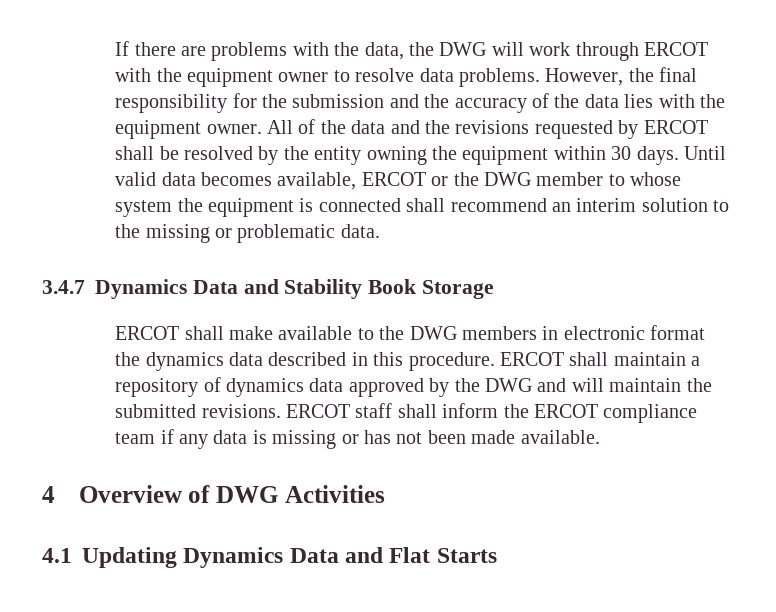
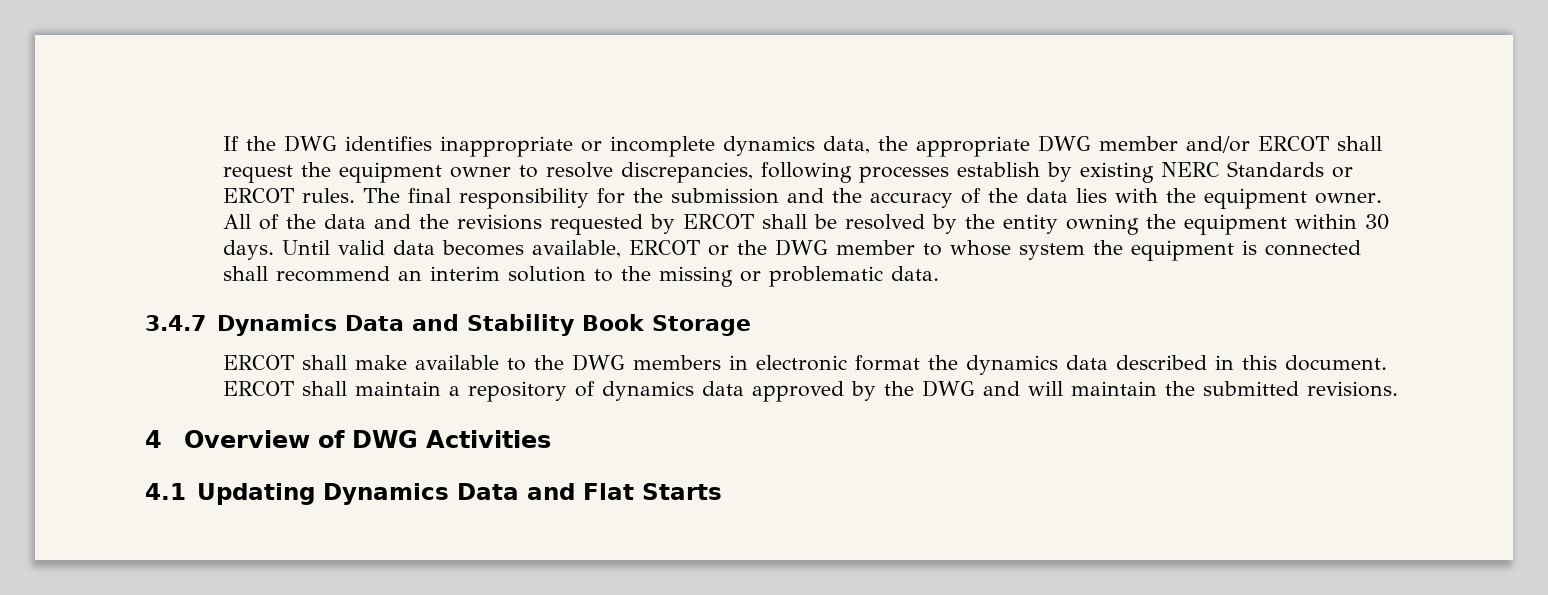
[134,42,708,61] [115,68,152,82] there are problems with the data, the DWG will work through ERCOT with -> [245,135,1382,157] [222,165,293,183] the DWG identifies inappropriate or incomplete dynamics data, the appropriate DWG member and/or ERCOT shall request
[419,68,654,87] data problems. However, the -> [620,161,1353,183] [222,188,400,203] discrepancies, following processes establish by existing NERC Standards or ERCOT rules. The
[408,352,495,371] procedure. -> [1284,355,1387,371] document.
[285,403,698,423] [115,429,600,449] ERCOT staff shall inform the ERCOT compliance team if any data is missing or has not been made available. -> (1398, 389) none

